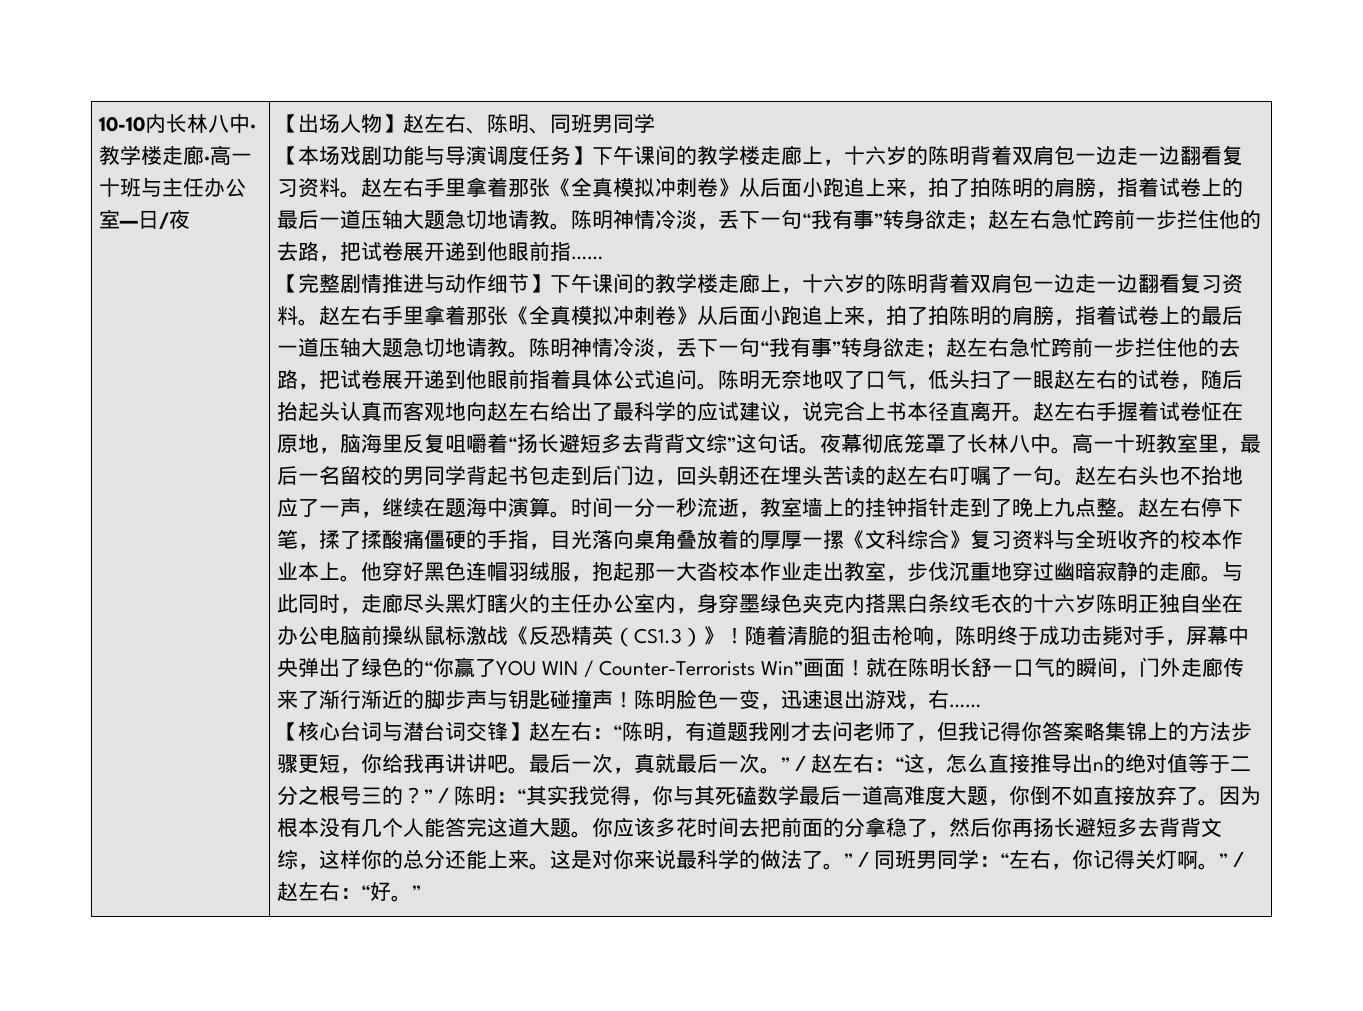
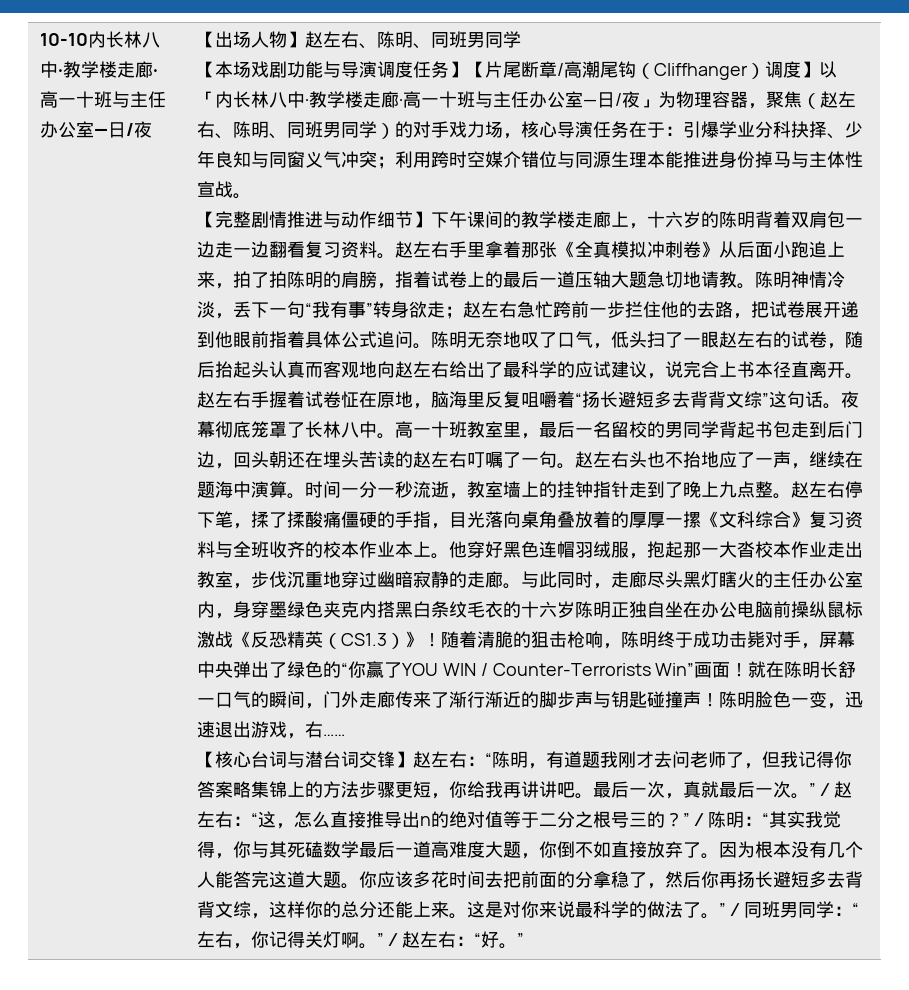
[592,145,1244,166] [277,177,1244,198] [277,209,1262,230] [277,241,604,262] 下午课间的教学楼走廊上，十六岁的陈明背着双肩包一边走一边翻看复习资料。赵左右手里拿着那张《全真模拟冲刺卷》从后面小跑追上来，拍了拍陈明的肩膀，指着试卷上的最后一道压轴大题急切地请教。陈明神情冷淡，丢下一句“我有事”转身欲走；赵左右急忙跨前一步拦住他的去路，把试卷展开递到他眼前指…… -> [466,61,837,80] [196,91,856,109] [196,121,863,139] [196,151,863,169] [196,181,251,199] 【片尾断章/高潮尾钩（Cliffhanger）调度】以「内长林八中·教学楼走廊·高一十班与主任办公室—日/夜」为物理容器，聚焦（赵左右、陈明、同班男同学）的对手戏力场，核心导演任务在于：引爆学业分科抉择、少年良知与同窗义气冲突；利用跨时空媒介错位与同源生理本能推进身份掉马与主体性宣战。

